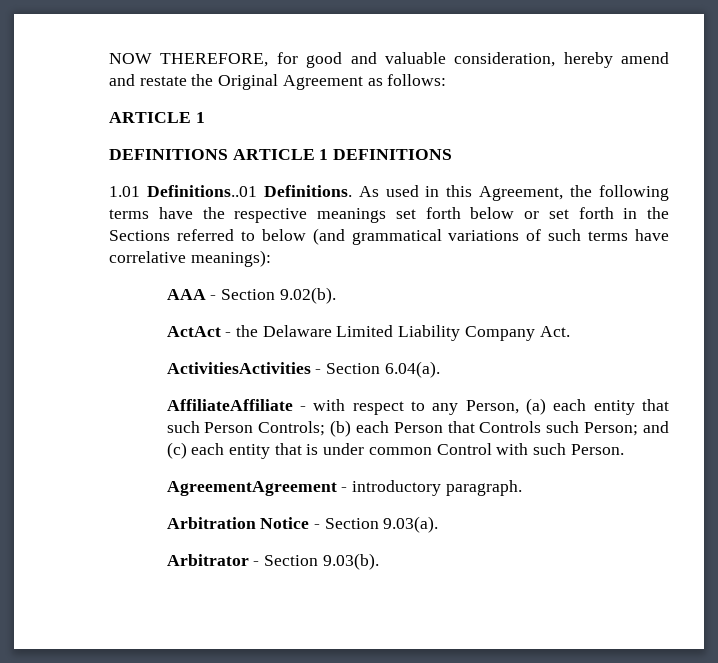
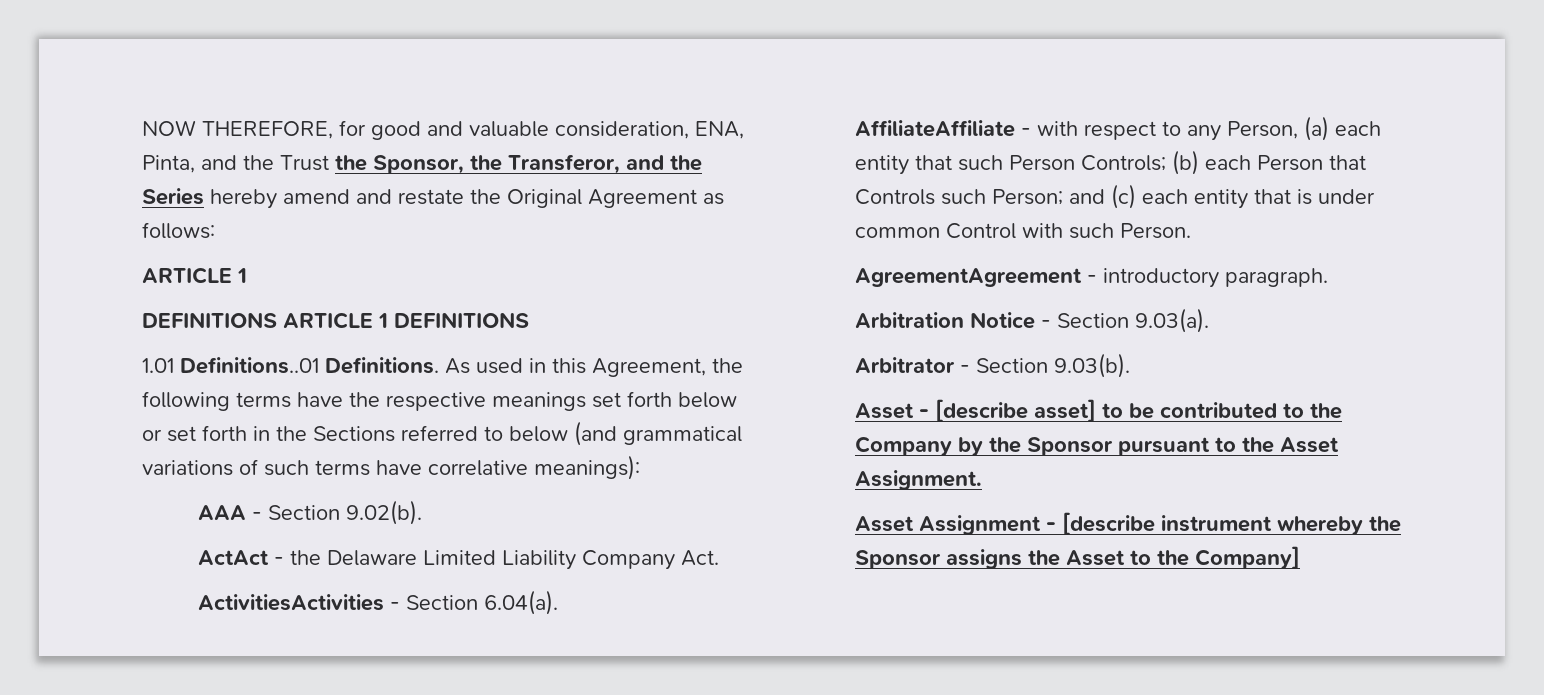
(556, 59) none -> [695,121,744,139] [142,154,702,174] [142,188,204,205] ENA, Pinta, and the Trust the Sponsor, the Transferor, and the Series
(379, 561) none -> [855,399,1343,422] [855,436,1340,456] [855,470,983,490] [855,512,1402,535] [855,546,1301,569] // Asset - [describe asset] to be contributed to the Company by the Sponsor pursuant to the Asset Assignment. // Asset Assignment - [describe instrument whereby the Sponsor assigns the Asset to the Company]

